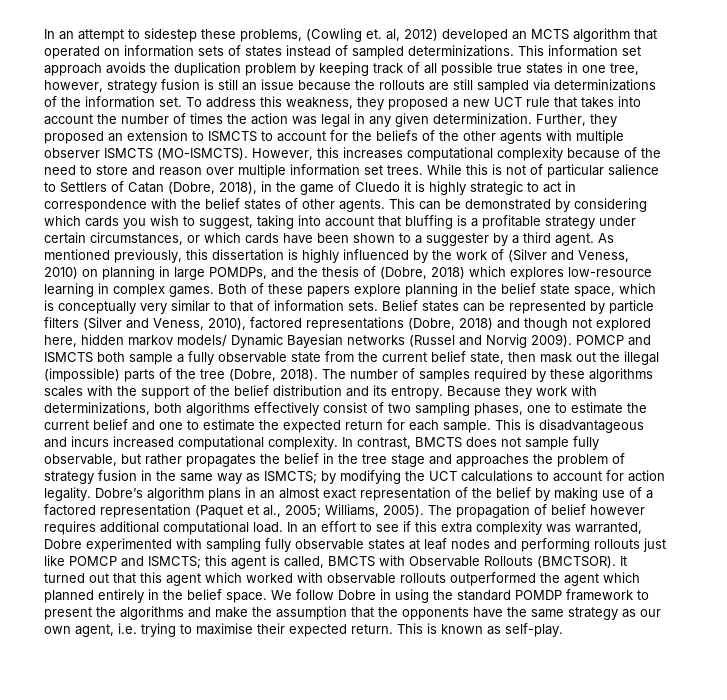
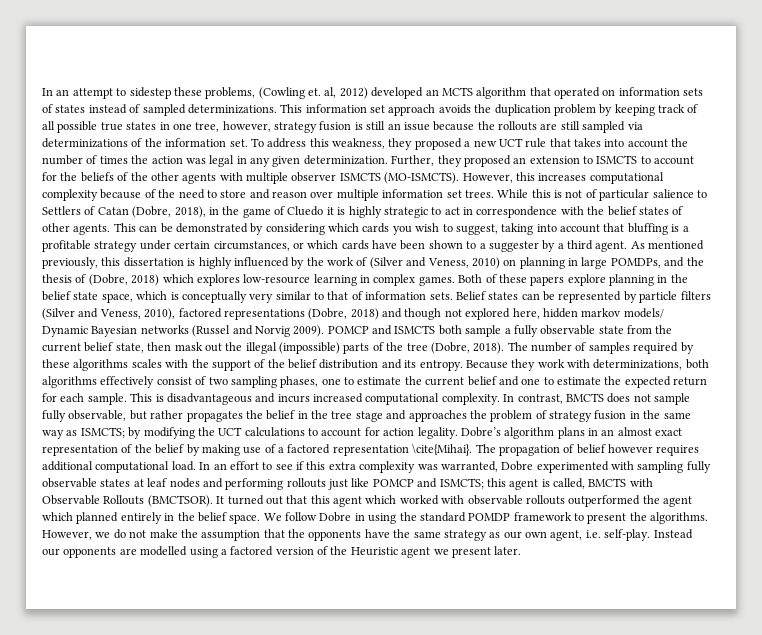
[195,504,424,518] (Paquet et al., 2005; Williams, 2005). -> [412,443,473,456] \cite{Mihai}.
[120,606,211,620] algorithms and -> [650,512,709,524] [42,529,147,540] algorithms. However, we do not
[141,623,563,637] trying to maximise their expected return. This is known as self-play. -> [604,529,693,541] [42,546,522,558] self-play. Instead our opponents are modelled using a factored version of the Heuristic agent we present later.

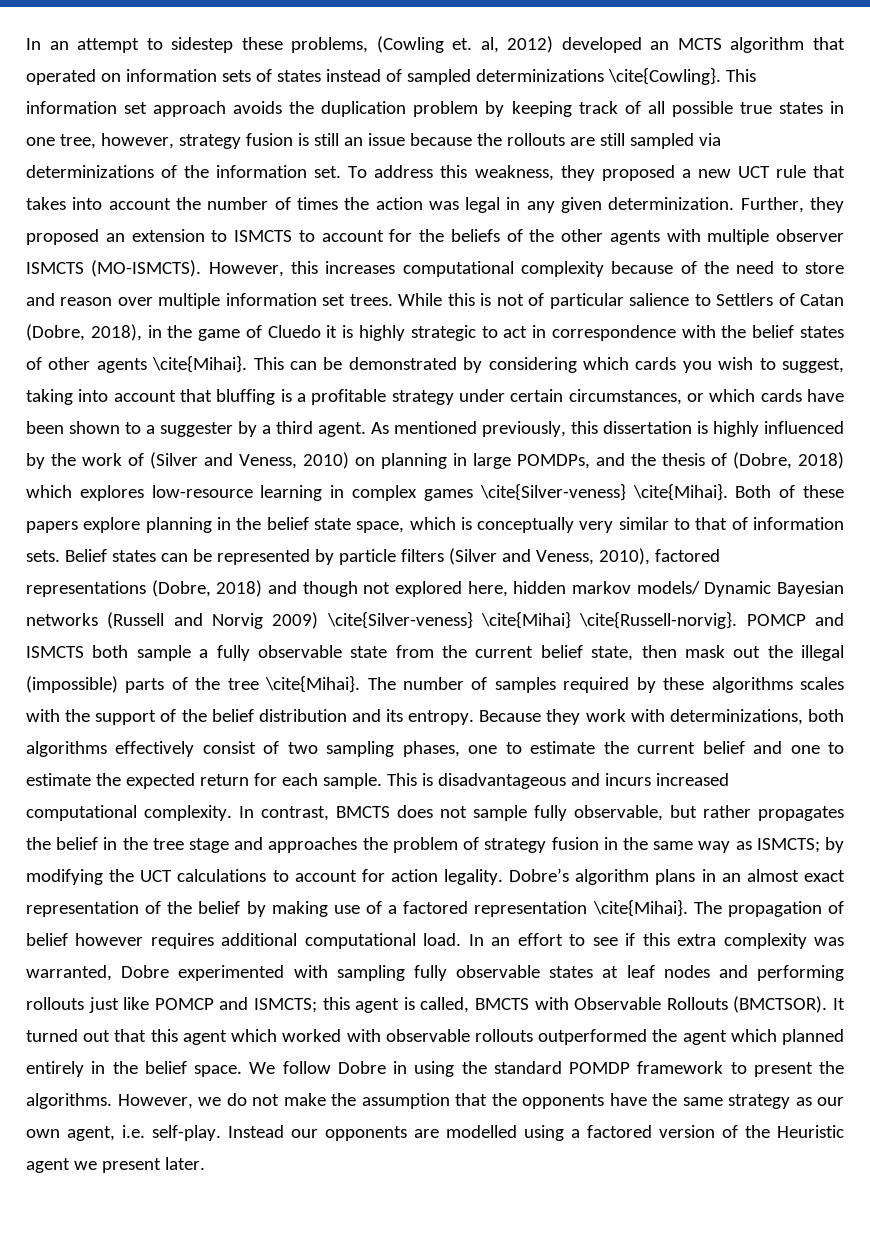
[187,104,277,114] determinizations. -> [475,67,721,85] determinizations \cite{Cowling}.
[73,224,111,235] agents. -> [96,355,248,373] agents \cite{Mihai}.
[418,276,455,286] games. -> [423,483,728,501] games \cite{Silver-veness} \cite{Mihai}.
[192,325,231,337] (Russel -> [107,612,165,629] (Russell
[293,325,325,337] 2009). -> [272,611,738,629] 2009) \cite{Silver-veness} \cite{Mihai} \cite{Russell-norvig}.
[430,342,505,354] (Dobre, 2018). -> [265,675,361,693] \cite{Mihai}.

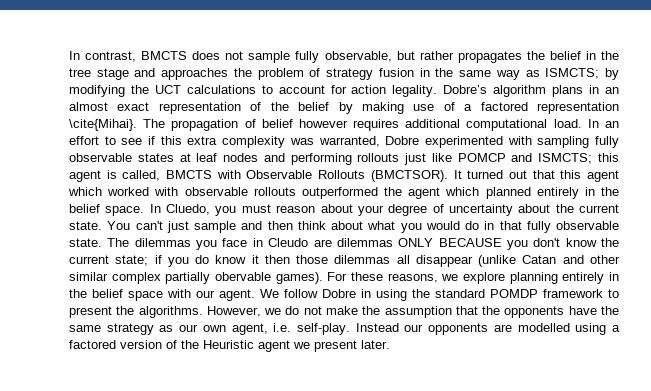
[26,36,845,53] [26,67,756,85] [26,101,844,117] [26,133,721,149] [26,165,846,181] [26,197,844,213] [26,229,844,245] [26,260,845,277] [26,293,845,309] [26,324,845,341] [26,355,844,373] [26,389,845,405] [26,421,844,437] [26,452,844,469] [26,483,845,501] [26,517,844,533] [26,548,720,565] [26,580,844,597] [26,611,844,629] [26,645,844,661] [26,675,845,693] [26,709,844,725] [26,741,845,757] [26,773,729,789] [26,805,254,821] In an attempt to sidestep these problems, (Cowling et. al, 2012) developed an MCTS algorithm that operated on information sets of states instead of sampled determinizations \cite{Cowling}. This information set approach avoids the duplication problem by keeping track of all possible true states in one tree, however, strategy fusion is still an issue because the rollouts are still sampled via determinizations of the information set. To address this weakness, they proposed a new UCT rule that takes into account the number of times the action was legal in any given determinization. Further, they proposed an extension to ISMCTS to account for the beliefs of the other agents with multiple observer ISMCTS (MO-ISMCTS). However, this increases computational complexity because of the need to store and reason over multiple information set trees. While this is not of particular salience to Settlers of Catan (Dobre, 2018), in the game of Cluedo it is highly strategic to act in correspondence with the belief states of other agents \cite{Mihai}. This can be demonstrated by considering which cards you wish to suggest, taking into account that bluffing is a profitable strategy under certain circumstances, or which cards have been shown to a suggester by a third agent. As mentioned previously, this dissertation is highly influenced by the work of (Silver and Veness, 2010) on planning in large POMDPs, and the thesis of (Dobre, 2018) which explores low-resource learning in complex games \cite{Silver-veness} \cite{Mihai}. Both of these papers explore planning in the belief state space, which is conceptually very similar to that of information sets. Belief states can be represented by particle filters (Silver and Veness, 2010), factored representations (Dobre, 2018) and though not explored here, hidden markov models/ Dynamic Bayesian networks (Russell and Norvig 2009) \cite{Silver-veness} \cite{Mihai} \cite{Russell-norvig}. POMCP and ISMCTS both sample a fully observable state from the current belief state, then mask out the illegal (impossible) parts of the tree \cite{Mihai}. The number of samples required by these algorithms scales with the support of the belief distribution and its entropy. Because they work with determinizations, both algorithms effectively consist of two sampling phases, one to estimate the current belief and one to estimate the expected return for each sample. This is disadvantageous and incurs increased computational complexity. In -> [69,51,80,60] In
(242, 1071) none -> [149,204,619,216] [69,221,619,233] [69,238,619,250] [69,255,620,267] [69,272,620,284] [69,289,255,301] In Cluedo, you must reason about your degree of uncertainty about the current state. You can't just sample and then think about what you would do in that fully observable state. The dilemmas you face in Cleudo are dilemmas ONLY BECAUSE you don't know the current state; if you do know it then those dilemmas all disappear (unlike Catan and other similar complex partially obervable games). For these reasons, we explore planning entirely in the belief space with our agent.

